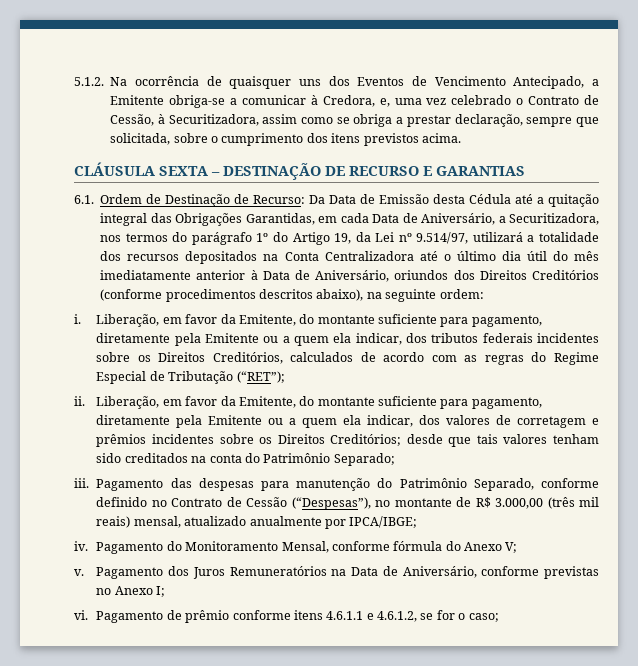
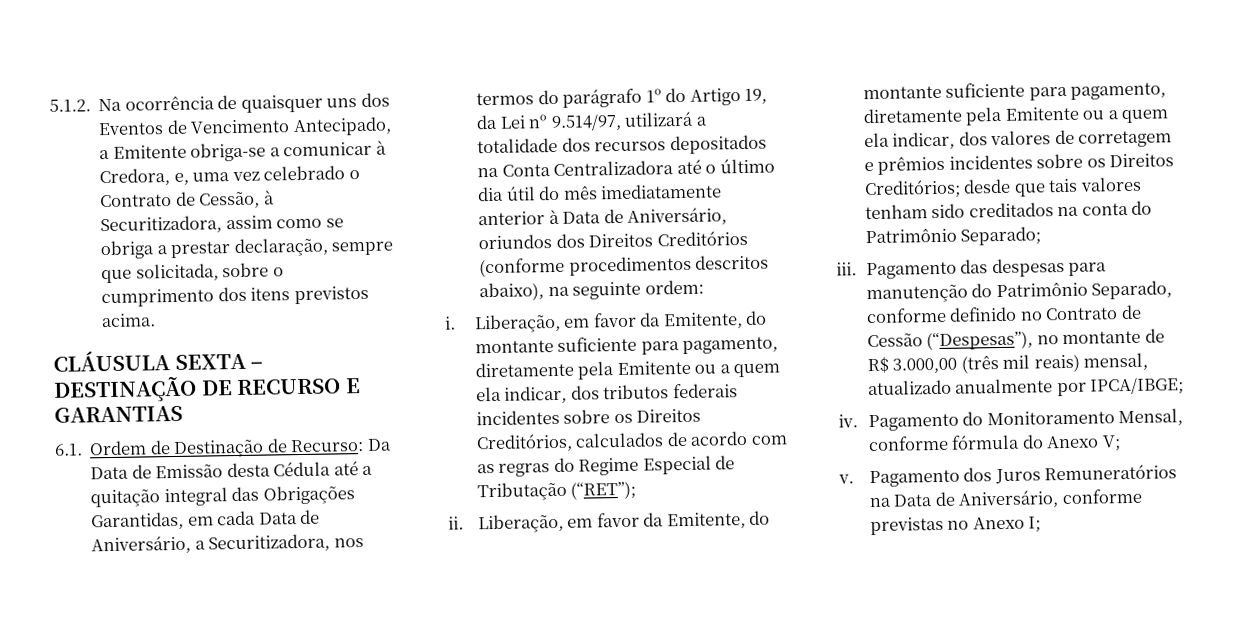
[74,610,499,623] // vi. Pagamento de prêmio conforme itens 4.6.1.1 e 4.6.1.2, se for o caso; -> (1042, 524) none

